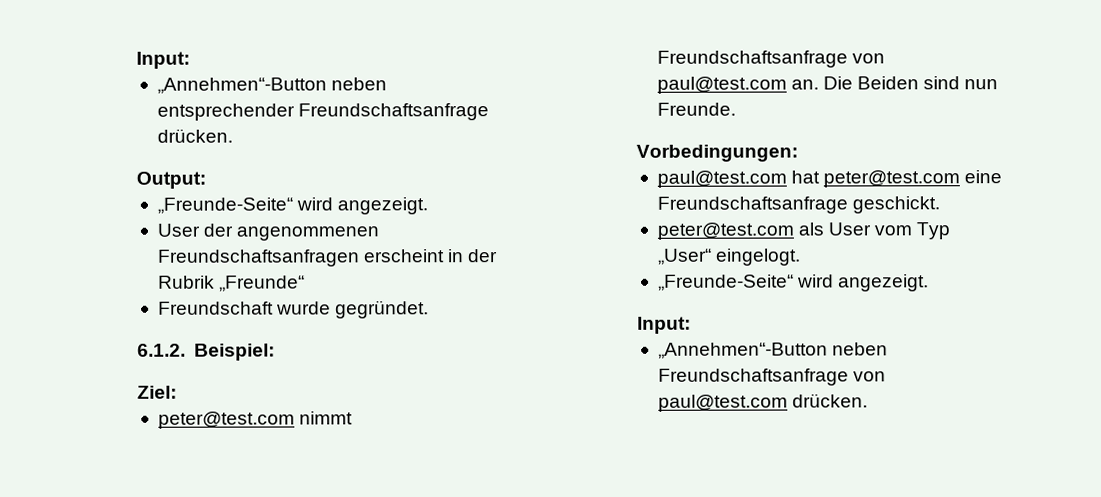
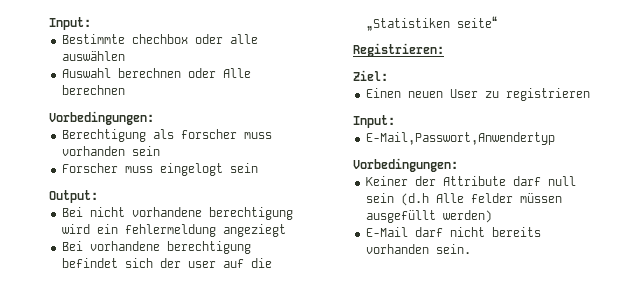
[135,51,190,69] [156,77,387,94] [156,103,489,121] [156,128,233,143] [135,171,206,189] [156,197,428,215] [156,223,379,241] [157,249,499,267] [157,275,305,292] [157,300,429,319] [136,343,276,361] [136,385,177,399] [157,411,353,429] [656,50,885,68] [656,76,999,94] [656,102,736,116] [635,144,798,162] [656,170,1003,188] [656,196,940,214] [656,222,951,240] [657,248,801,266] [657,274,929,292] [636,316,691,334] [657,342,888,359] [657,368,886,386] [657,393,868,412] Input: // „Annehmen“-Button neben entsprechender Freundschaftsanfrage drücken. // Output: // „Freunde-Seite“ wird angezeigt. // User der angenommenen Freundschaftsanfragen erscheint in der Rubrik „Freunde“ // Freundschaft wurde gegründet. // 6.1.2. Beispiel: // Ziel: // peter@test.com nimmt Freundschaftsanfrage von paul@test.com an. Die Beiden sind nun Freunde. // Vorbedingungen: // paul@test.com hat peter@test.com eine Freundschaftsanfrage geschickt. // peter@test.com als User vom Typ „User“ eingelogt. // „Freunde-Seite“ wird angezeigt. // Input: // „Annehmen“-Button neben Freundschaftsanfrage von paul@test.com drücken. -> [49,17,92,30] [61,34,258,44] [61,51,125,61] [61,68,251,78] [61,85,125,95] [49,111,155,125] [61,129,272,142] [61,146,160,156] [61,163,258,176] [49,190,99,203] [61,207,293,220] [61,224,286,237] [61,241,251,254] [61,258,272,268] [365,16,499,31] [353,43,445,57] [353,70,389,81] [365,88,590,101] [353,115,396,128] [365,132,555,145] [353,158,459,172] [365,176,576,186] [365,193,562,206] [365,210,492,223] [365,227,541,237] [365,244,471,254] Input: // Bestimmte chechbox oder alle auswählen // Auswahl berechnen oder Alle berechnen // Vorbedingungen: // Berechtigung als forscher muss vorhanden sein // Forscher muss eingelogt sein // Output: // Bei nicht vorhandene berechtigung wird ein fehlermeldung angeziegt // Bei vorhandene berechtigung befindet sich der user auf die „Statistiken seite“ // Registrieren: // Ziel: // Einen neuen User zu registrieren // Input: // E-Mail,Passwort,Anwendertyp // Vorbedingungen: // Keiner der Attribute darf null sein (d.h Alle felder müssen ausgefüllt werden) // E-Mail darf nicht bereits vorhanden sein.

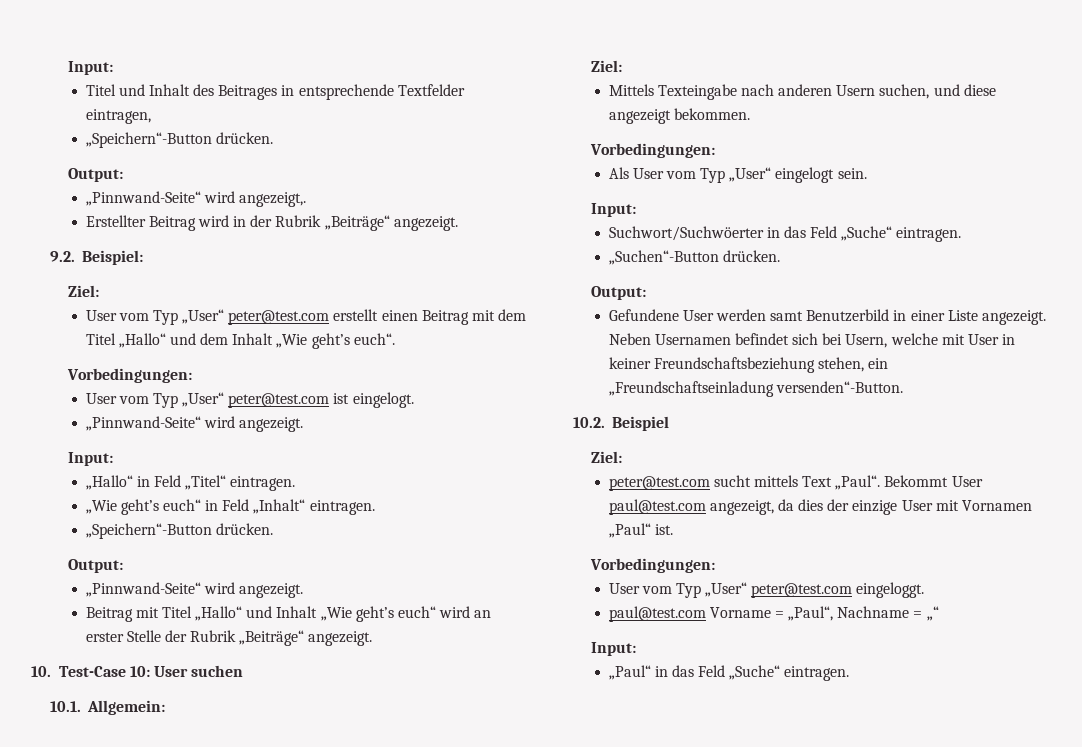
[49,17,92,30] [61,34,258,44] [61,51,125,61] [61,68,251,78] [61,85,125,95] [49,111,155,125] [61,129,272,142] [61,146,160,156] [61,163,258,176] [49,190,99,203] [61,207,293,220] [61,224,286,237] [61,241,251,254] [61,258,272,268] [365,16,499,31] [353,43,445,57] [353,70,389,81] [365,88,590,101] [353,115,396,128] [365,132,555,145] [353,158,459,172] [365,176,576,186] [365,193,562,206] [365,210,492,223] [365,227,541,237] [365,244,471,254] Input: // Bestimmte chechbox oder alle auswählen // Auswahl berechnen oder Alle berechnen // Vorbedingungen: // Berechtigung als forscher muss vorhanden sein // Forscher muss eingelogt sein // Output: // Bei nicht vorhandene berechtigung wird ein fehlermeldung angeziegt // Bei vorhandene berechtigung befindet sich der user auf die „Statistiken seite“ // Registrieren: // Ziel: // Einen neuen User zu registrieren // Input: // E-Mail,Passwort,Anwendertyp // Vorbedingungen: // Keiner der Attribute darf null sein (d.h Alle felder müssen ausgefüllt werden) // E-Mail darf nicht bereits vorhanden sein. -> [68,61,114,75] [85,84,465,100] [85,109,151,124] [85,132,273,148] [68,168,124,182] [85,191,306,207] [85,215,458,231] [49,250,144,265] [68,285,100,297] [85,309,527,325] [85,333,395,349] [67,368,193,383] [85,392,414,408] [85,416,303,432] [68,452,114,466] [85,475,296,491] [85,499,375,515] [85,523,273,539] [68,559,124,573] [85,582,303,598] [85,606,492,622] [85,630,373,646] [31,665,244,677] [49,700,166,715] [591,60,623,72] [608,84,996,100] [608,108,750,124] [590,143,716,158] [608,167,867,183] [591,203,637,217] [608,226,962,242] [608,250,780,265] [591,286,647,300] [608,309,1047,325] [608,333,1016,348] [608,357,889,373] [608,381,903,397] [572,416,670,431] [591,451,623,463] [608,475,983,491] [608,499,1033,515] [608,523,673,538] [590,558,716,573] [608,582,925,598] [608,606,939,622] [591,642,637,656] [608,665,850,681] Input: // Titel und Inhalt des Beitrages in entsprechende Textfelder eintragen, // „Speichern“-Button drücken. // Output: // „Pinnwand-Seite“ wird angezeigt,. // Erstellter Beitrag wird in der Rubrik „Beiträge“ angezeigt. // 9.2. Beispiel: // Ziel: // User vom Typ „User“ peter@test.com erstellt einen Beitrag mit dem Titel „Hallo“ und dem Inhalt „Wie geht’s euch“. // Vorbedingungen: // User vom Typ „User“ peter@test.com ist eingelogt. // „Pinnwand-Seite“ wird angezeigt. // Input: // „Hallo“ in Feld „Titel“ eintragen. // „Wie geht’s euch“ in Feld „Inhalt“ eintragen. // „Speichern“-Button drücken. // Output: // „Pinnwand-Seite“ wird angezeigt. // Beitrag mit Titel „Hallo“ und Inhalt „Wie geht’s euch“ wird an erster Stelle der Rubrik „Beiträge“ angezeigt. // 10. Test-Case 10: User suchen // 10.1. Allgemein: // Ziel: // Mittels Texteingabe nach anderen Usern suchen, und diese angezeigt bekommen. // Vorbedingungen: // Als User vom Typ „User“ eingelogt sein. // Input: // Suchwort/Suchwöerter in das Feld „Suche“ eintragen. // „Suchen“-Button drücken. // Output: // Gefundene User werden samt Benutzerbild in einer Liste angezeigt. Neben Usernamen befindet sich bei Usern, welche mit User in keiner Freundschaftsbeziehung stehen, ein „Freundschaftseinladung versenden“-Button. // 10.2. Beispiel // Ziel: // peter@test.com sucht mittels Text „Paul“. Bekommt User paul@test.com angezeigt, da dies der einzige User mit Vornamen „Paul“ ist. // Vorbedingungen: // User vom Typ „User“ peter@test.com eingeloggt. // paul@test.com Vorname = „Paul“, Nachname = „“ // Input: // „Paul“ in das Feld „Suche“ eintragen.

